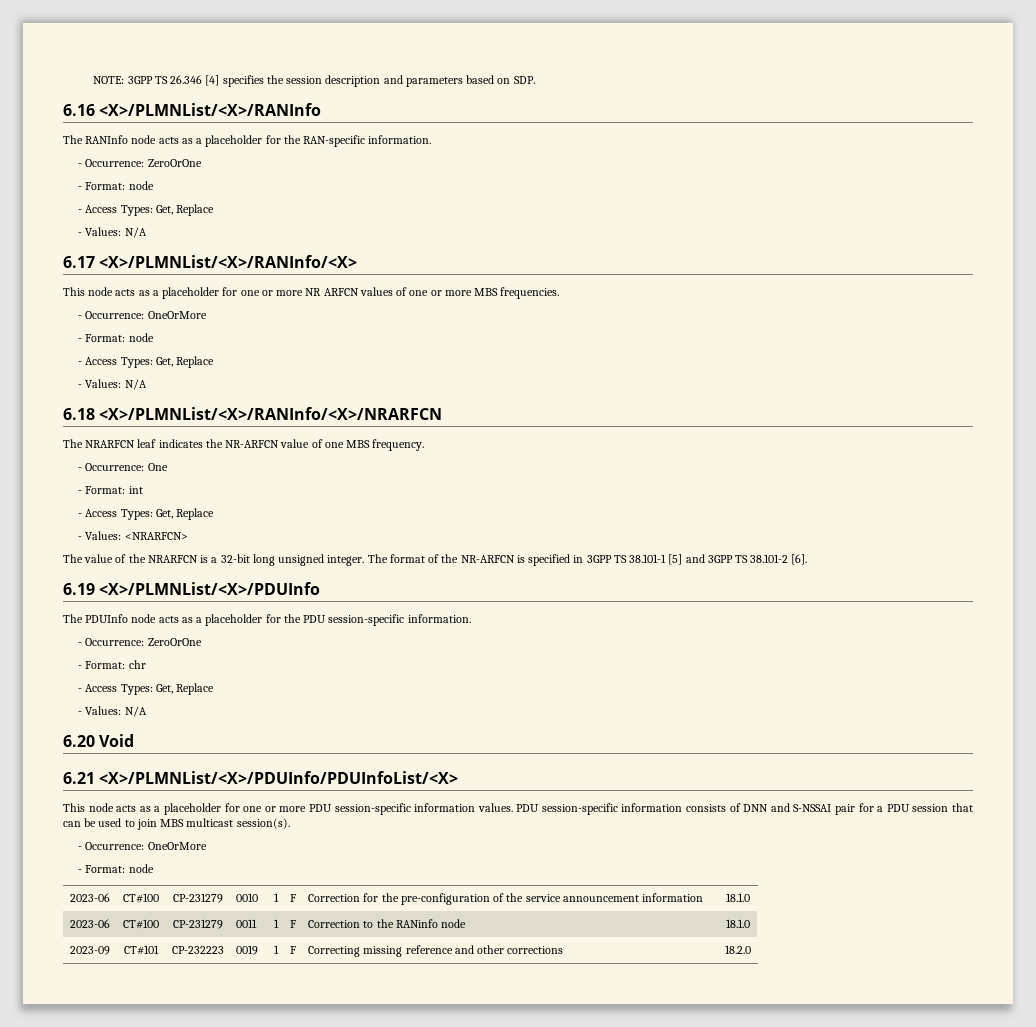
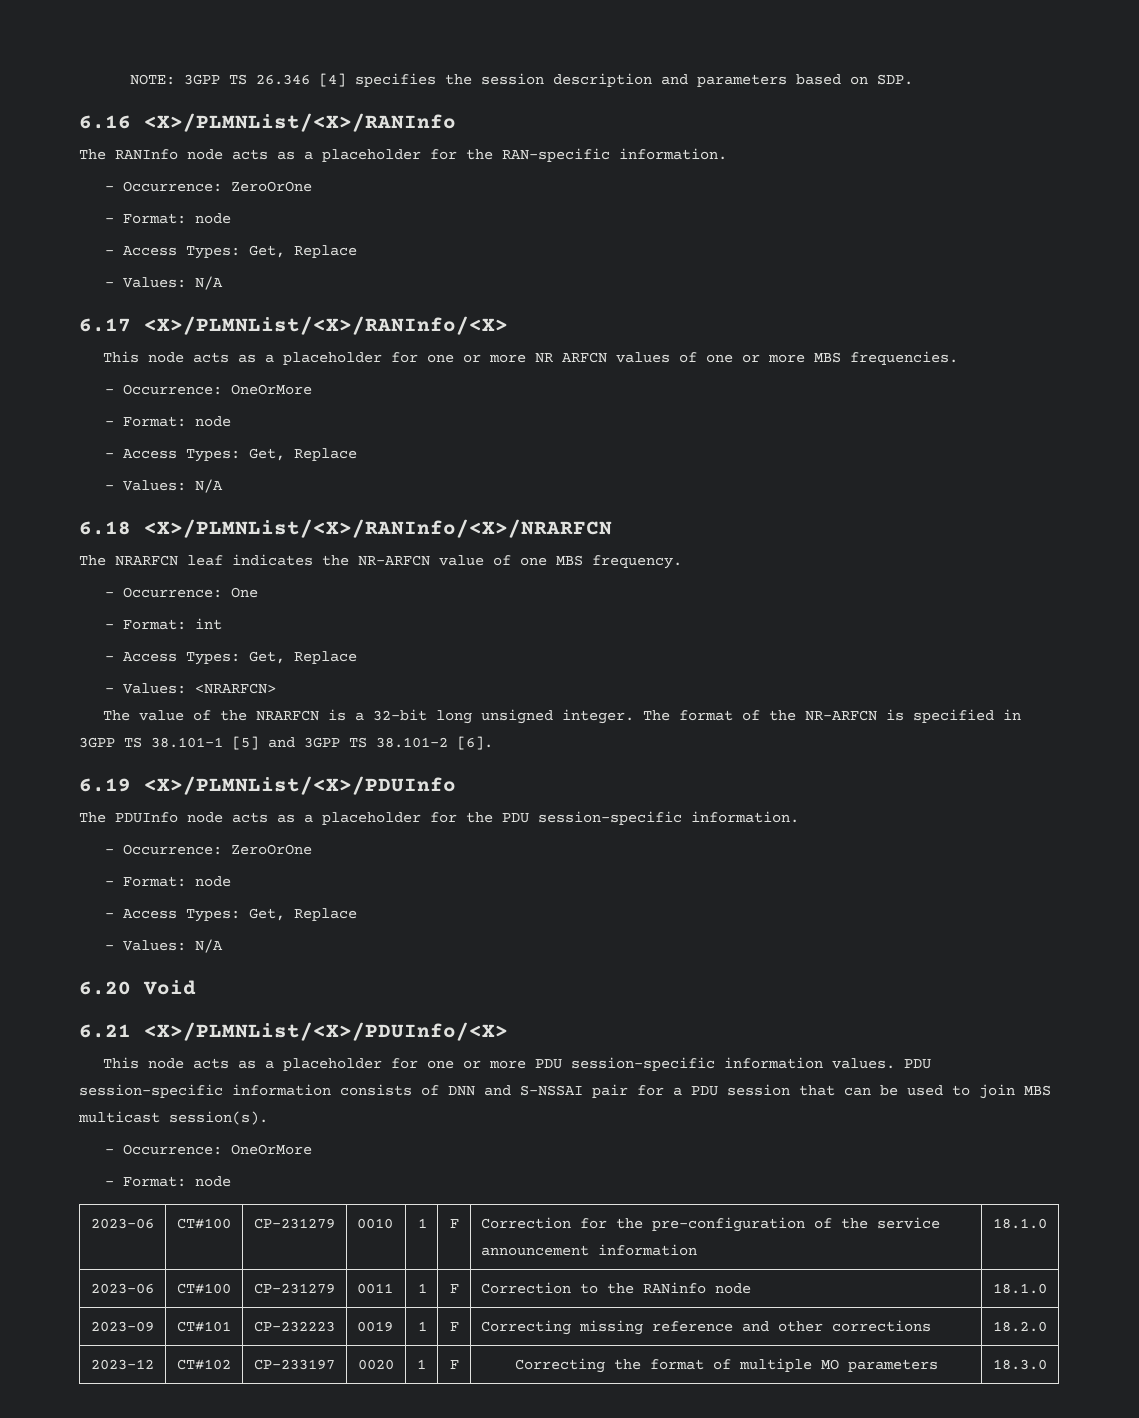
[128,660,146,669] chr -> [194,876,231,887] node
[99,771,459,784] <X>/PLMNList/<X>/PDUInfo/PDUInfoList/<X> -> [144,1022,508,1041] <X>/PLMNList/<X>/PDUInfo/<X>
(751, 949) none -> [91,1359,154,1370] [177,1359,231,1370] [253,1359,335,1370] [358,1359,394,1370] [417,1359,426,1369] [449,1360,459,1369] [514,1358,938,1373] [993,1359,1047,1370] // 2023-12 | CT#102 | CP-233197 | 0020 | 1 | F | Correcting the format of multiple MO parameters | 18.3.0

